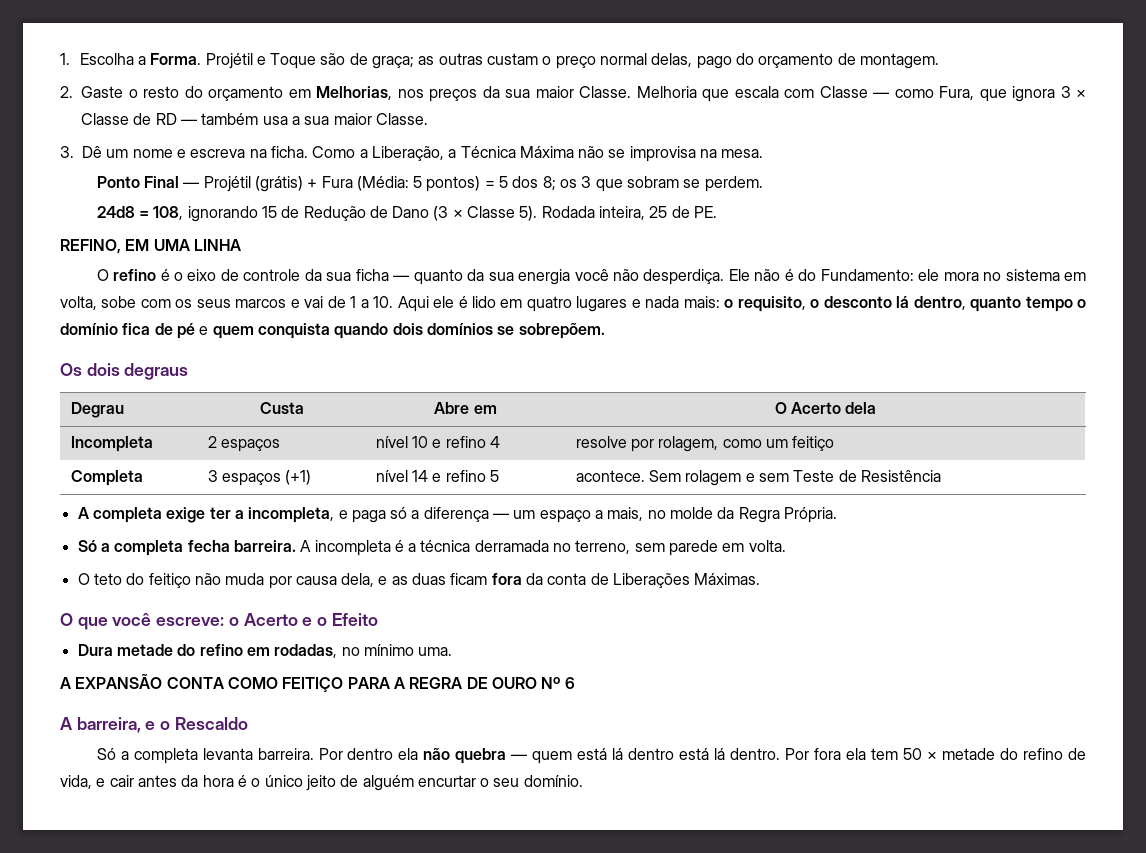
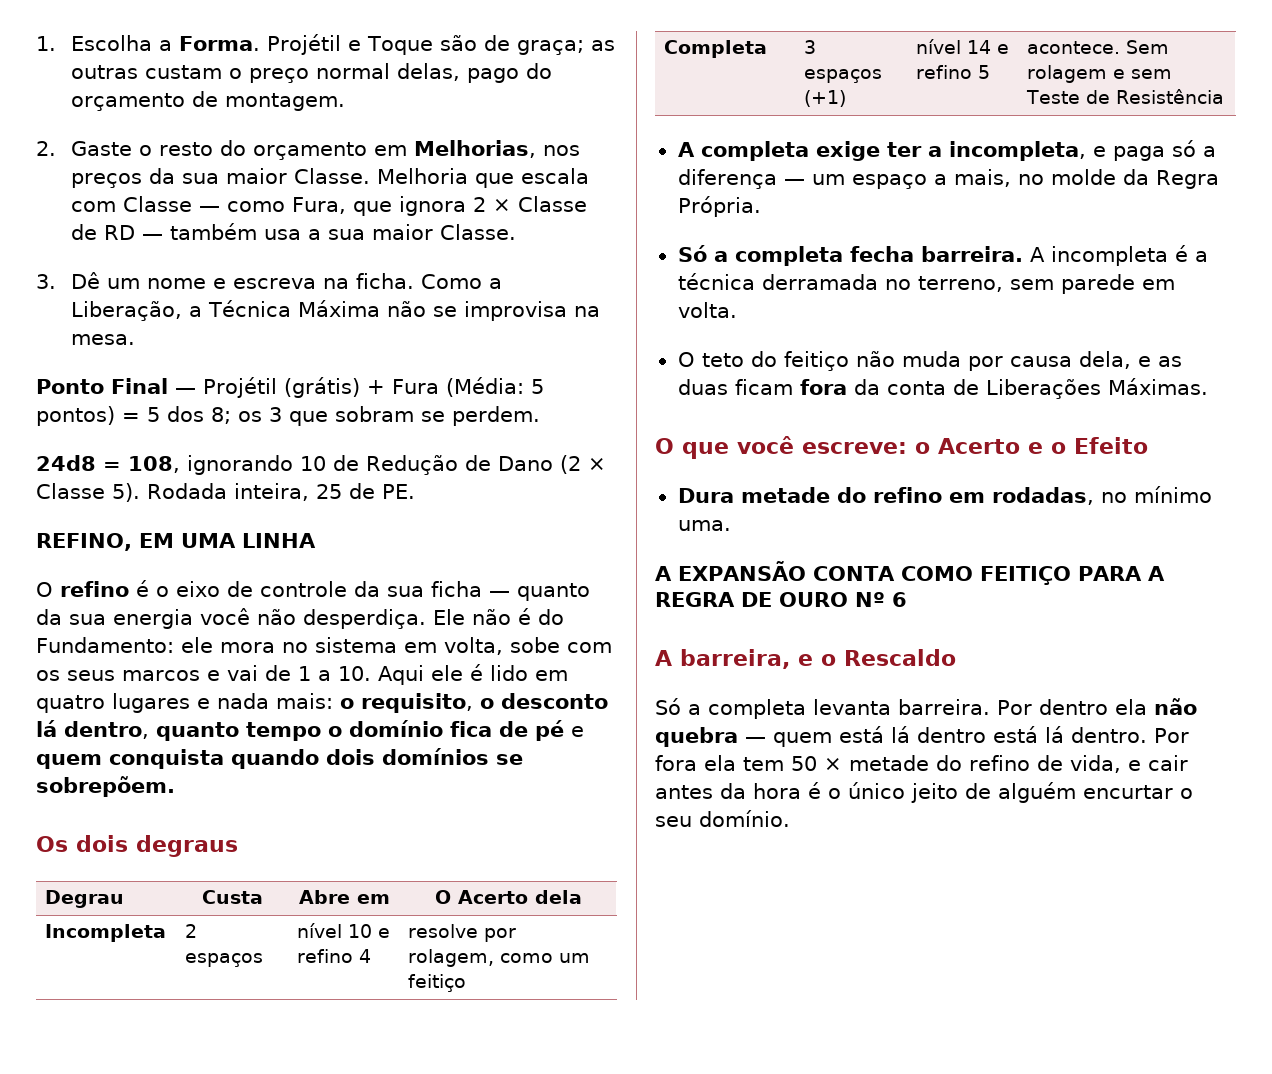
[1060,86,1071,98] 3 -> [473,197,487,212] 2
[261,206,277,218] 15 -> [300,456,326,471] 10
[433,206,449,221] (3 -> [559,455,581,474] (2

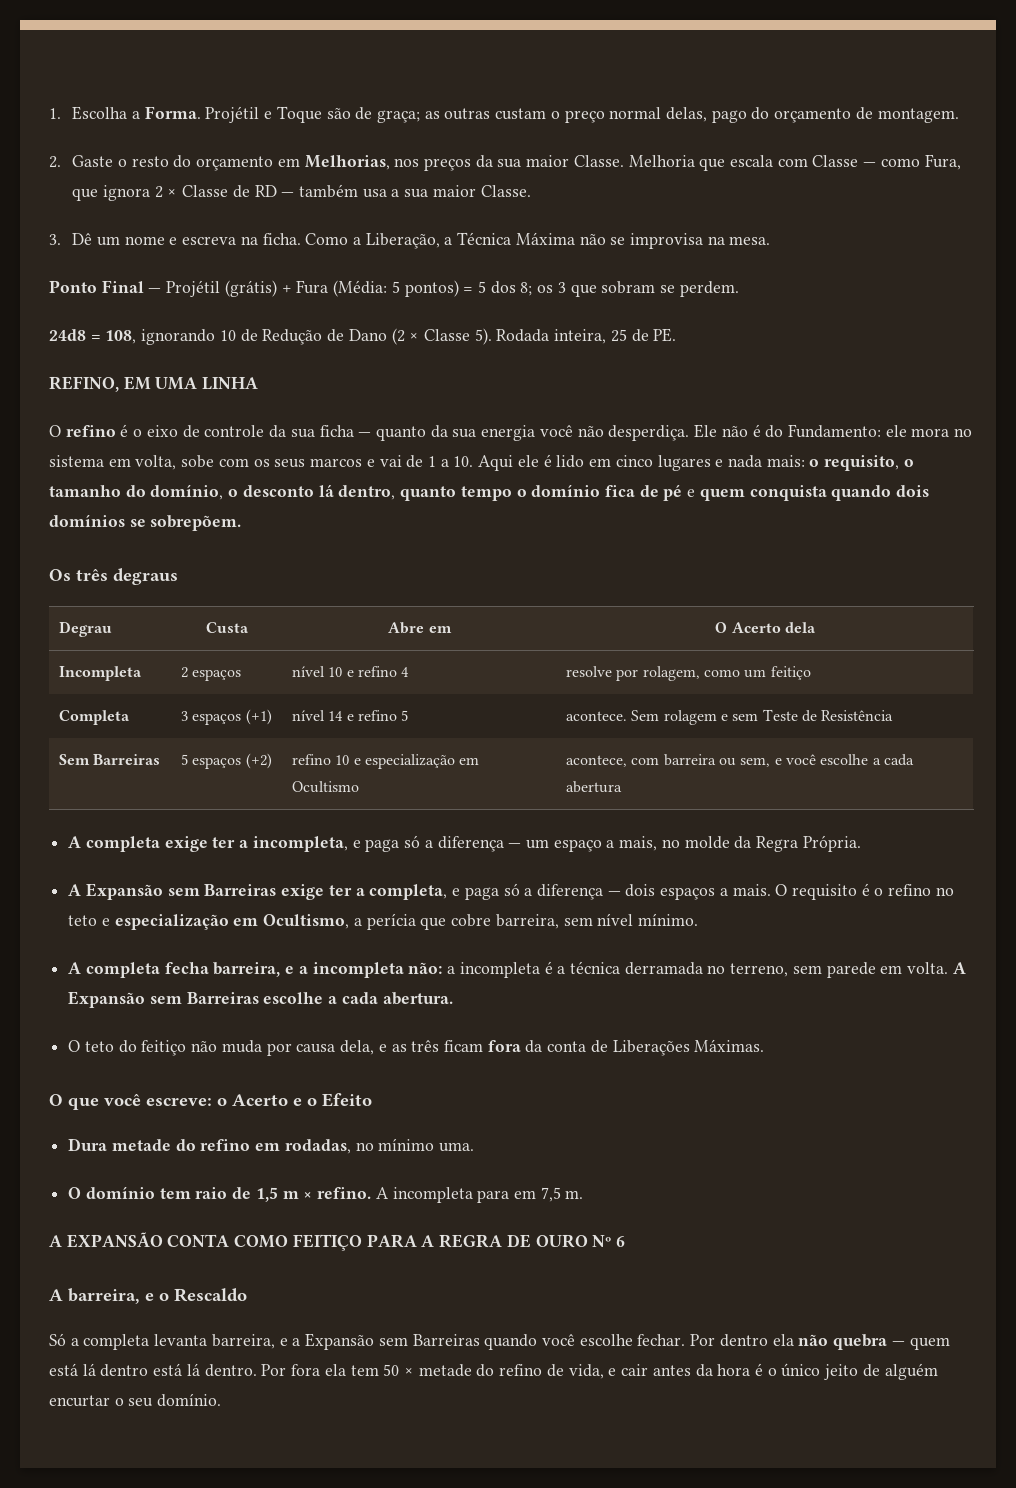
[36,695,105,713] quatro -> [615,455,653,467] cinco
(494, 703) none -> [49,484,239,500] tamanho do domínio, o
[76,835,128,852] dois -> [76,569,108,581] três
(1225, 96) none -> [59,754,161,765] [181,753,272,769] [292,754,480,769] [292,781,360,793] [566,754,915,767] [566,781,623,793] // Sem Barreiras | 5 espaços (+2) | refino 10 e especialização em Ocultismo | acontece, com barreira ou sem, e você escolhe a cada abertura
[677,245,1045,266] Só a completa fecha barreira. A -> [68,883,954,900] [68,913,698,930] [68,962,456,978] A Expansão sem Barreiras exige ter a completa, e paga só a diferença — dois espaços a mais. O requisito é o refino no teto e especialização em Ocultismo, a perícia que cobre barreira, sem nível mínimo. // A completa fecha barreira, e a incompleta não: a
(737, 310) none -> [952,962,966,974] [68,991,453,1008] A Expansão sem Barreiras escolhe a cada abertura.
[677,379,728,395] duas -> [411,1040,440,1052] três
(731, 525) none -> [68,1186,584,1203] // O domínio tem raio de 1,5 m × refino. A incompleta para em 7,5 m.
[898,699,990,715] barreira. -> [211,1333,686,1350] barreira, e a Expansão sem Barreiras quando você escolhe fechar.

